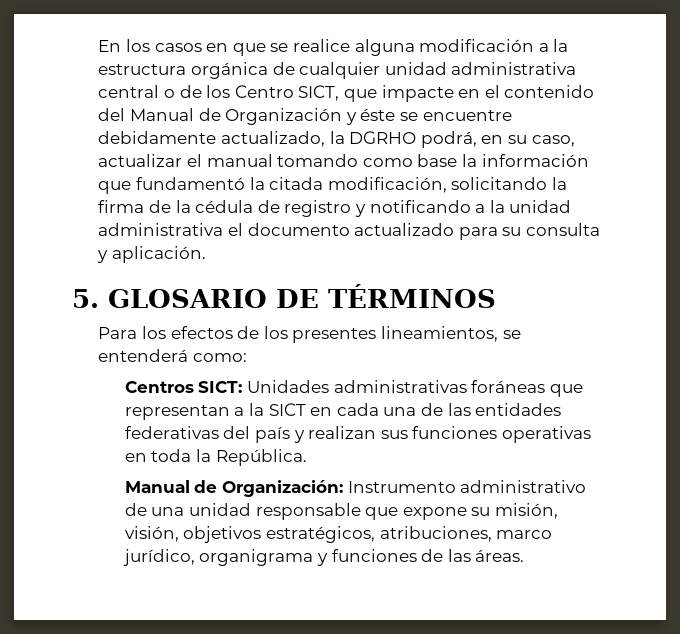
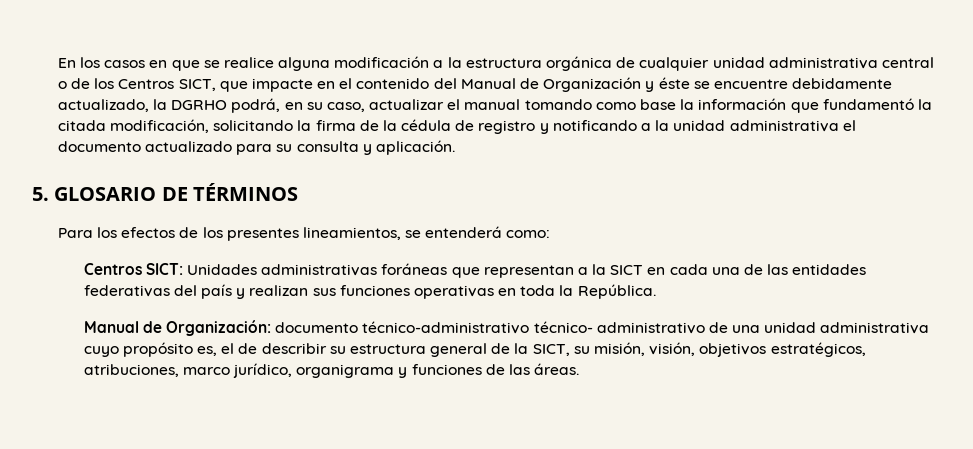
[234,85,294,98] Centro -> [118,79,175,89] Centros
[347,481,456,493] Instrumento -> [275,321,593,334] documento técnico-administrativo técnico-
[255,503,467,520] responsable que expone -> [820,322,930,334] [83,342,570,357] administrativa cuyo propósito es, el de describir su estructura general de la SICT,

